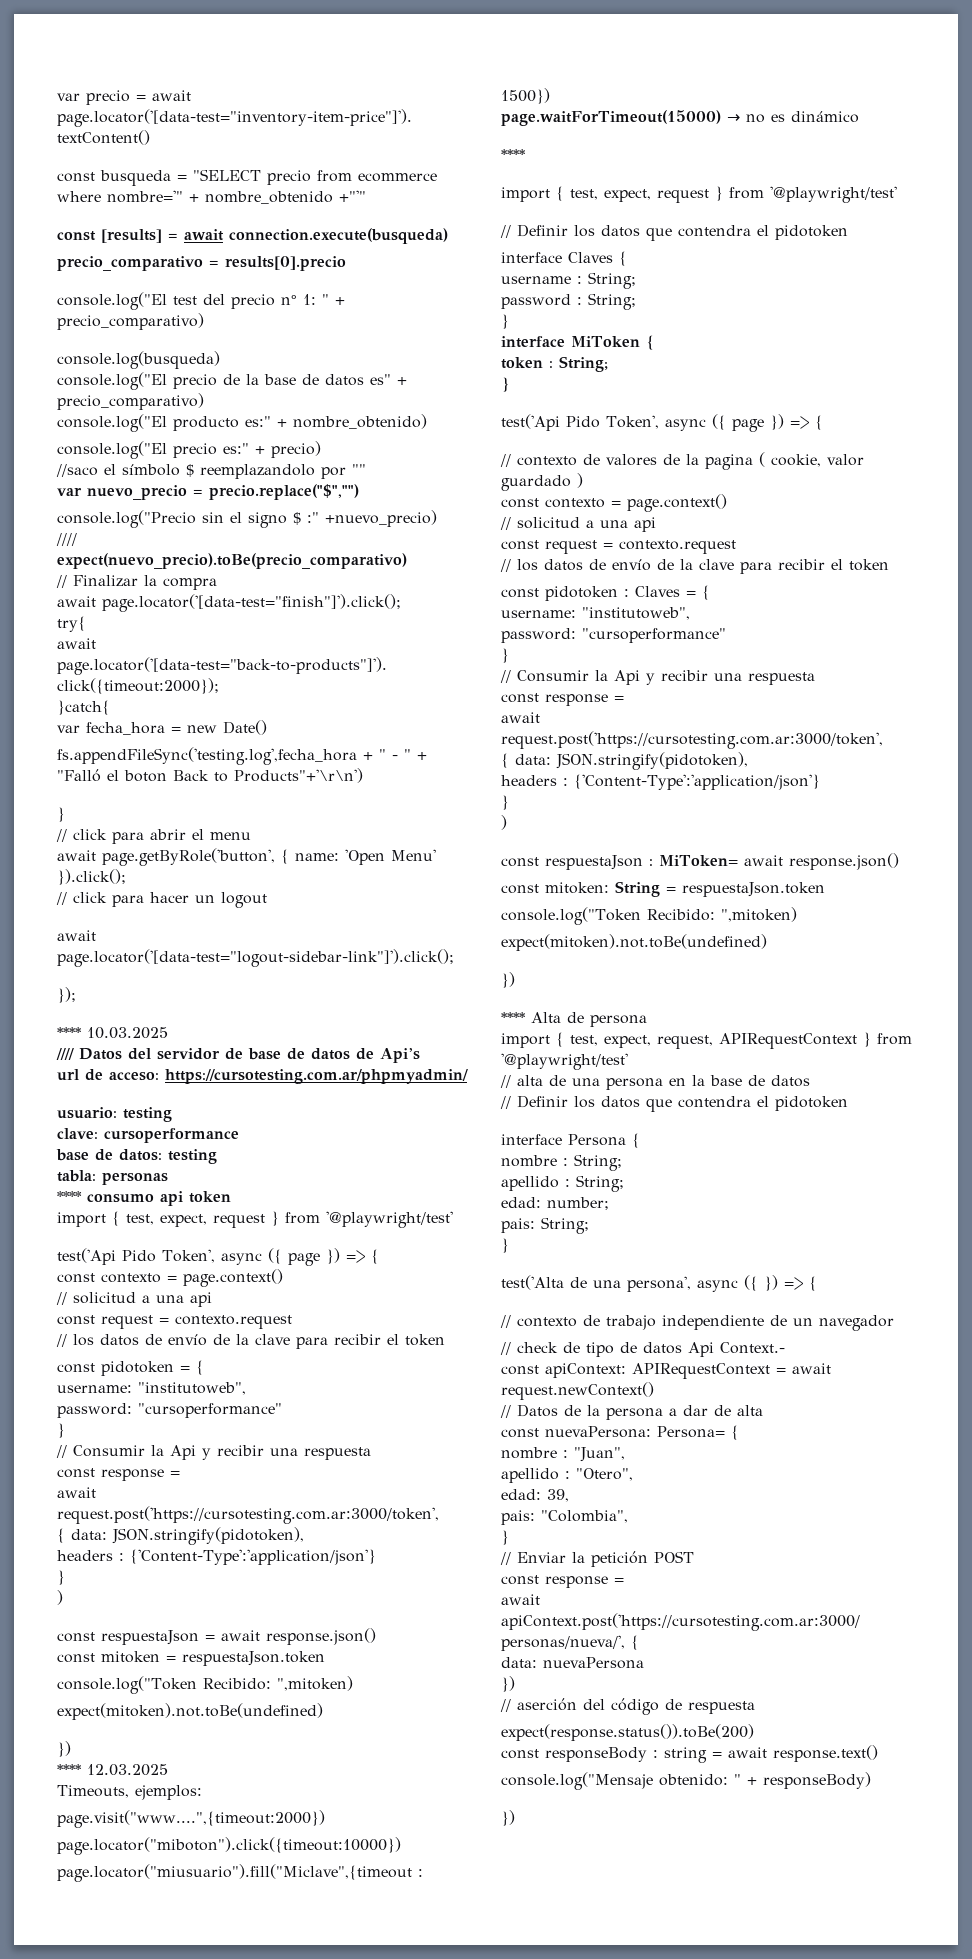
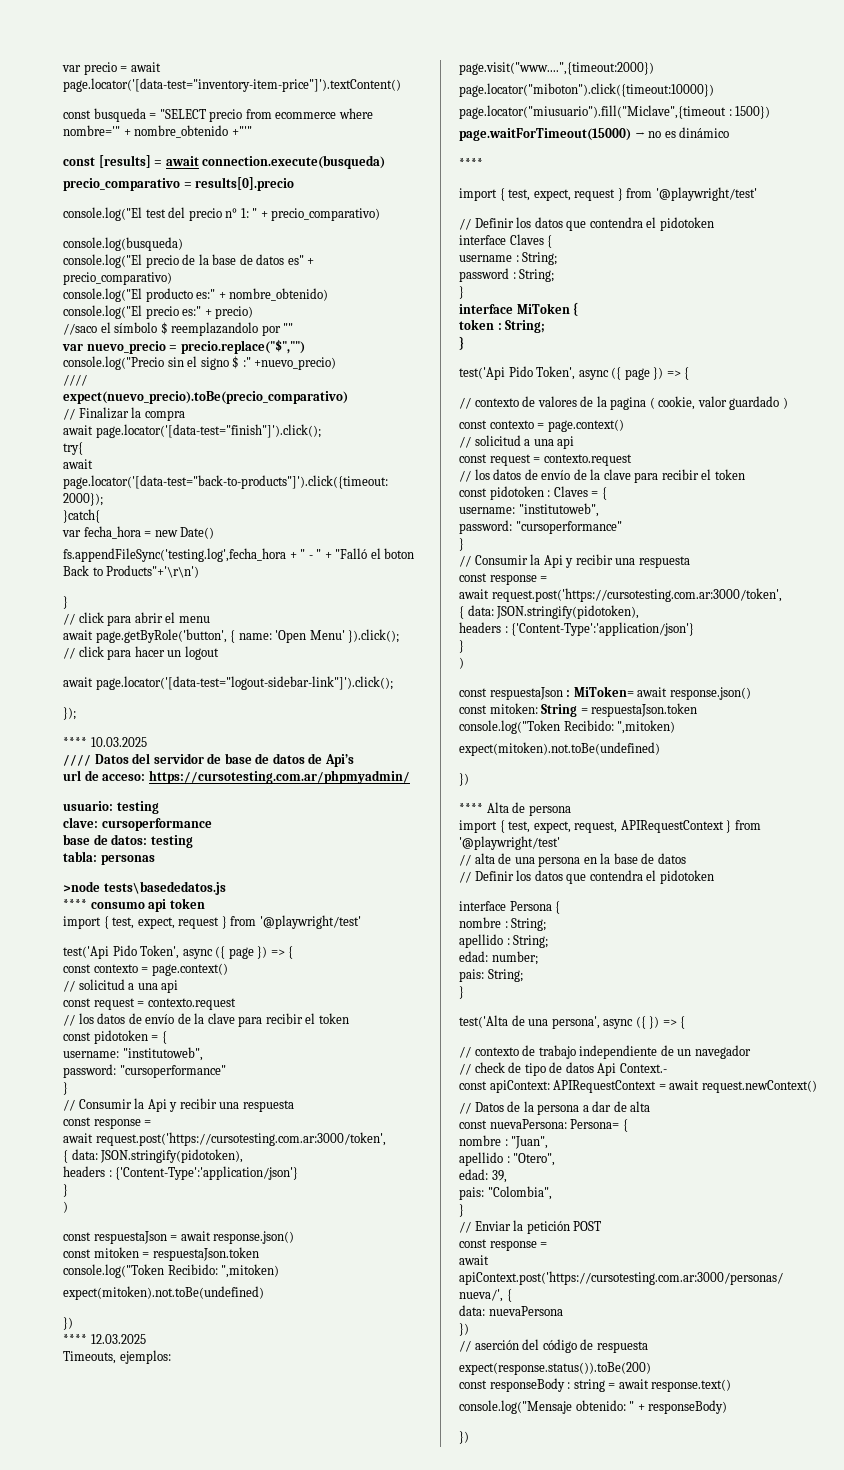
(168, 1178) none -> [63,881,226,895] // >node tests\basededatos.js

